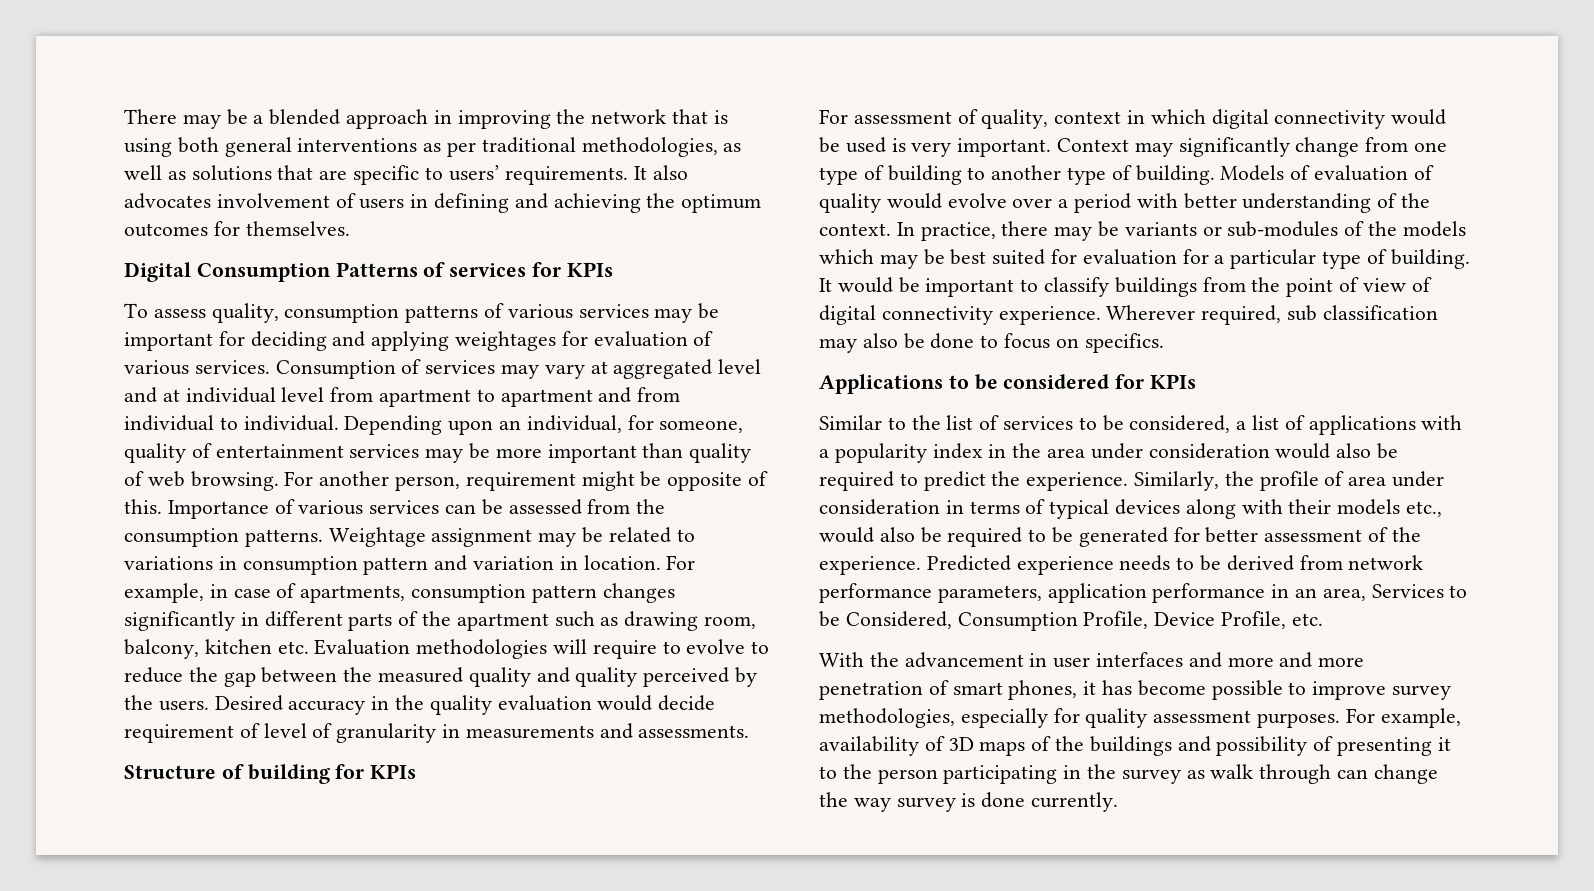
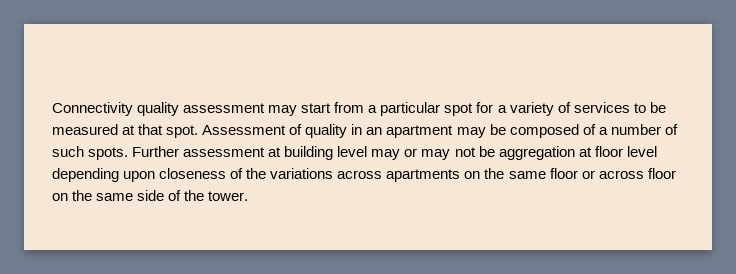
[124,109,728,129] [124,137,742,157] [124,165,689,185] [124,193,762,213] [124,221,350,237] [124,262,613,282] [124,303,720,323] [124,331,714,351] [124,359,762,379] [124,387,681,407] [124,415,744,435] [124,443,752,463] [124,471,769,491] [124,499,666,519] [124,527,695,547] [124,555,696,575] [124,583,675,603] [124,611,757,631] [124,639,770,659] [124,667,758,687] [124,695,716,715] [124,723,750,743] [124,764,417,784] [819,109,1447,129] [819,137,1448,157] [819,165,1434,185] [819,193,1431,213] [819,221,1466,241] [819,249,1470,269] [819,277,1432,297] [819,305,1438,325] [819,333,1164,353] [819,374,1197,394] [819,415,1463,435] [819,443,1399,463] [819,471,1445,491] [819,499,1443,519] [819,527,1421,547] [819,555,1424,575] [819,583,1468,603] [819,611,1323,631] [819,652,1365,668] [819,680,1452,700] [819,708,1461,728] [819,736,1451,756] [819,764,1438,784] [819,792,1119,812] There may be a blended approach in improving the network that is using both general interventions as per traditional methodologies, as well as solutions that are specific to users’ requirements. It also advocates involvement of users in defining and achieving the optimum outcomes for themselves. // Digital Consumption Patterns of services for KPIs // To assess quality, consumption patterns of various services may be important for deciding and applying weightages for evaluation of various services. Consumption of services may vary at aggregated level and at individual level from apartment to apartment and from individual to individual. Depending upon an individual, for someone, quality of entertainment services may be more important than quality of web browsing. For another person, requirement might be opposite of this. Importance of various services can be assessed from the consumption patterns. Weightage assignment may be related to variations in consumption pattern and variation in location. For example, in case of apartments, consumption pattern changes significantly in different parts of the apartment such as drawing room, balcony, kitchen etc. Evaluation methodologies will require to evolve to reduce the gap between the measured quality and quality perceived by the users. Desired accuracy in the quality evaluation would decide requirement of level of granularity in measurements and assessments. // Structure of building for KPIs // For assessment of quality, context in which digital connectivity would be used is very important. Context may significantly change from one type of building to another type of building. Models of evaluation of quality would evolve over a period with better understanding of the context. In practice, there may be variants or sub-modules of the models which may be best suited for evaluation for a particular type of building. It would be important to classify buildings from the point of view of digital connectivity experience. Wherever required, sub classification may also be done to focus on specifics. // Applications to be considered for KPIs // Similar to the list of services to be considered, a list of applications with a popularity index in the area under consideration would also be required to predict the experience. Similarly, the profile of area under consideration in terms of typical devices along with their models etc., would also be required to be generated for better assessment of the experience. Predicted experience needs to be derived from network performance parameters, application performance in an area, Services to be Considered, Consumption Profile, Device Profile, etc. // With the advancement in user interfaces and more and more penetration of smart phones, it has become possible to improve survey methodologies, especially for quality assessment purposes. For example, availability of 3D maps of the buildings and possibility of presenting it to the person participating in the survey as walk through can change the way survey is done currently. -> [52,102,666,116] [52,124,678,138] [52,146,657,160] [52,168,676,182] [52,190,249,201] Connectivity quality assessment may start from a particular spot for a variety of services to be measured at that spot. Assessment of quality in an apartment may be composed of a number of such spots. Further assessment at building level may or may not be aggregation at floor level depending upon closeness of the variations across apartments on the same floor or across floor on the same side of the tower.

